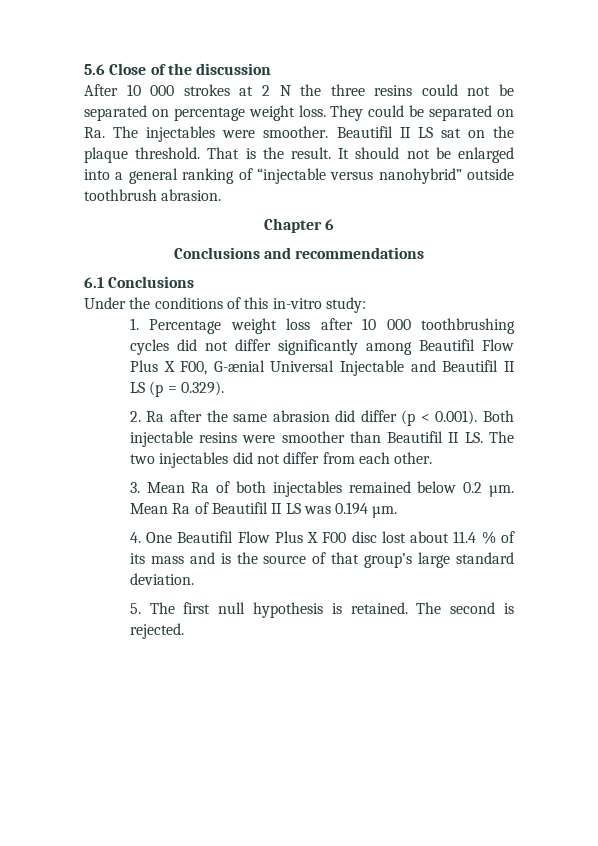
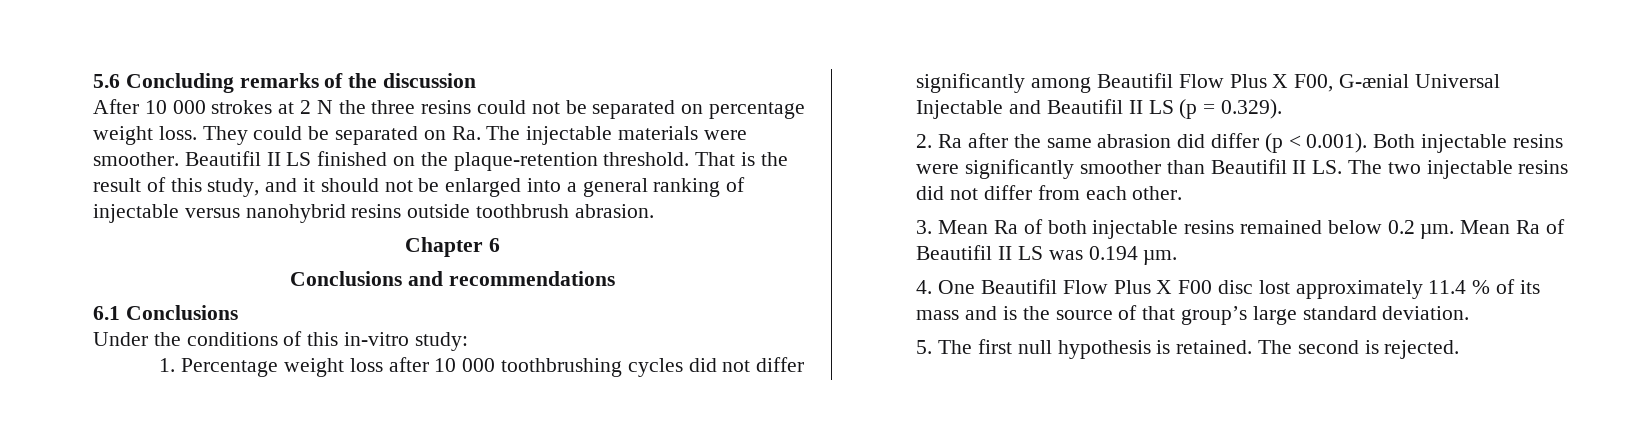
[109,63,147,75] Close -> [125,73,319,93] Concluding remarks
[146,126,216,142] injectables -> [526,126,699,145] injectable materials
[440,128,461,138] sat -> [317,151,388,166] finished
[84,147,128,163] plaque -> [453,152,598,171] plaque-retention
[291,147,350,159] result. It -> [93,177,316,197] result of this study, and it
[256,168,462,184] “injectable versus nanohybrid” -> [93,204,402,223] injectable versus nanohybrid resins
(276, 439) none -> [965,159,1075,179] significantly
[159,452,229,468] injectables -> [1426,160,1569,179] injectable resins
[272,481,342,497] injectables -> [1092,220,1235,239] injectable resins
[410,531,450,543] about -> [1295,280,1423,299] approximately

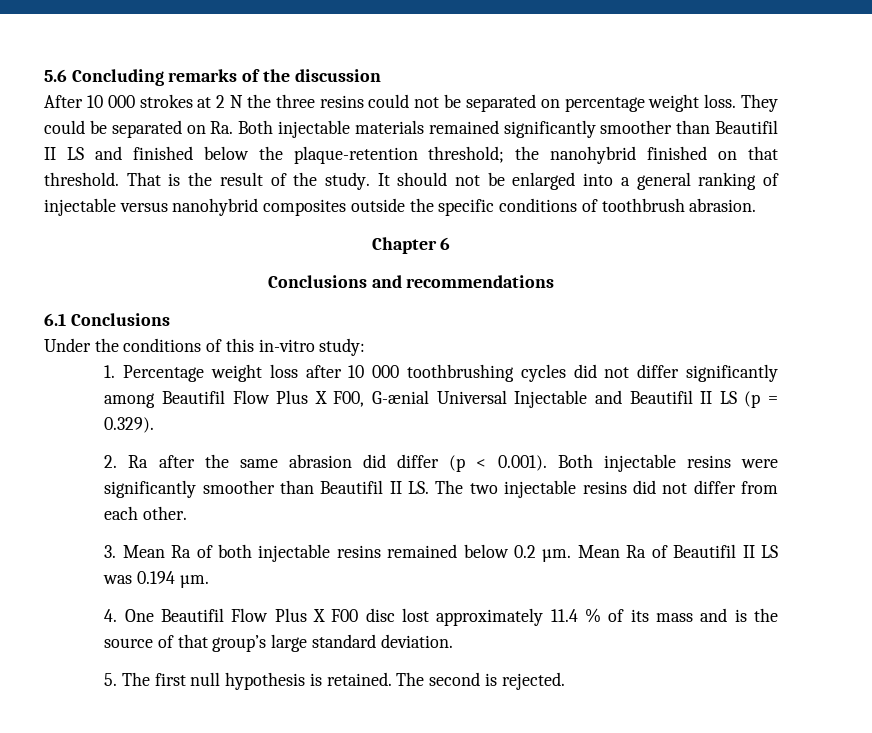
[486,126,521,140] The -> [238,120,274,134] Both
[703,130,747,140] [93,151,598,171] were smoother. Beautifil II LS finished on the plaque-retention -> [428,120,779,138] [44,146,778,164] remained significantly smoother than Beautifil II LS and finished below the plaque-retention threshold; the nanohybrid finished on that
[170,178,316,197] this study, and it -> [293,172,390,190] the study. It
[351,204,471,218] resins outside -> [263,198,598,216] composites outside the specific conditions of

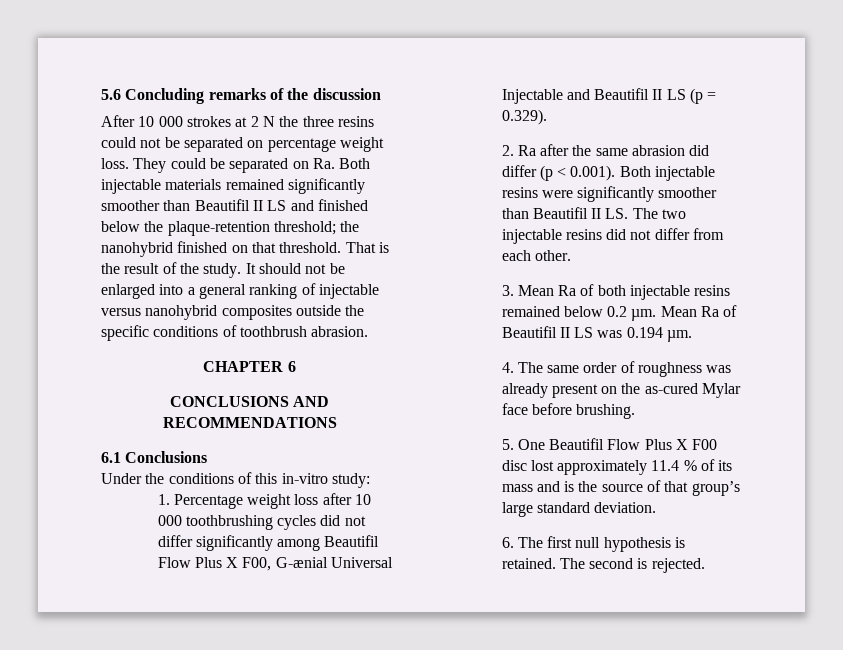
[371,237,437,254] Chapter -> [203,361,284,372] CHAPTER
[267,275,555,288] Conclusions and recommendations -> [169,396,330,407] [162,417,337,428] CONCLUSIONS AND RECOMMENDATIONS
(118, 615) none -> [517,361,732,377] [501,383,742,398] [501,403,636,419] [501,439,514,450] The same order of roughness was already present on the as-cured Mylar face before brushing. // 5.
[104,673,118,686] 5. -> [501,537,514,548] 6.

